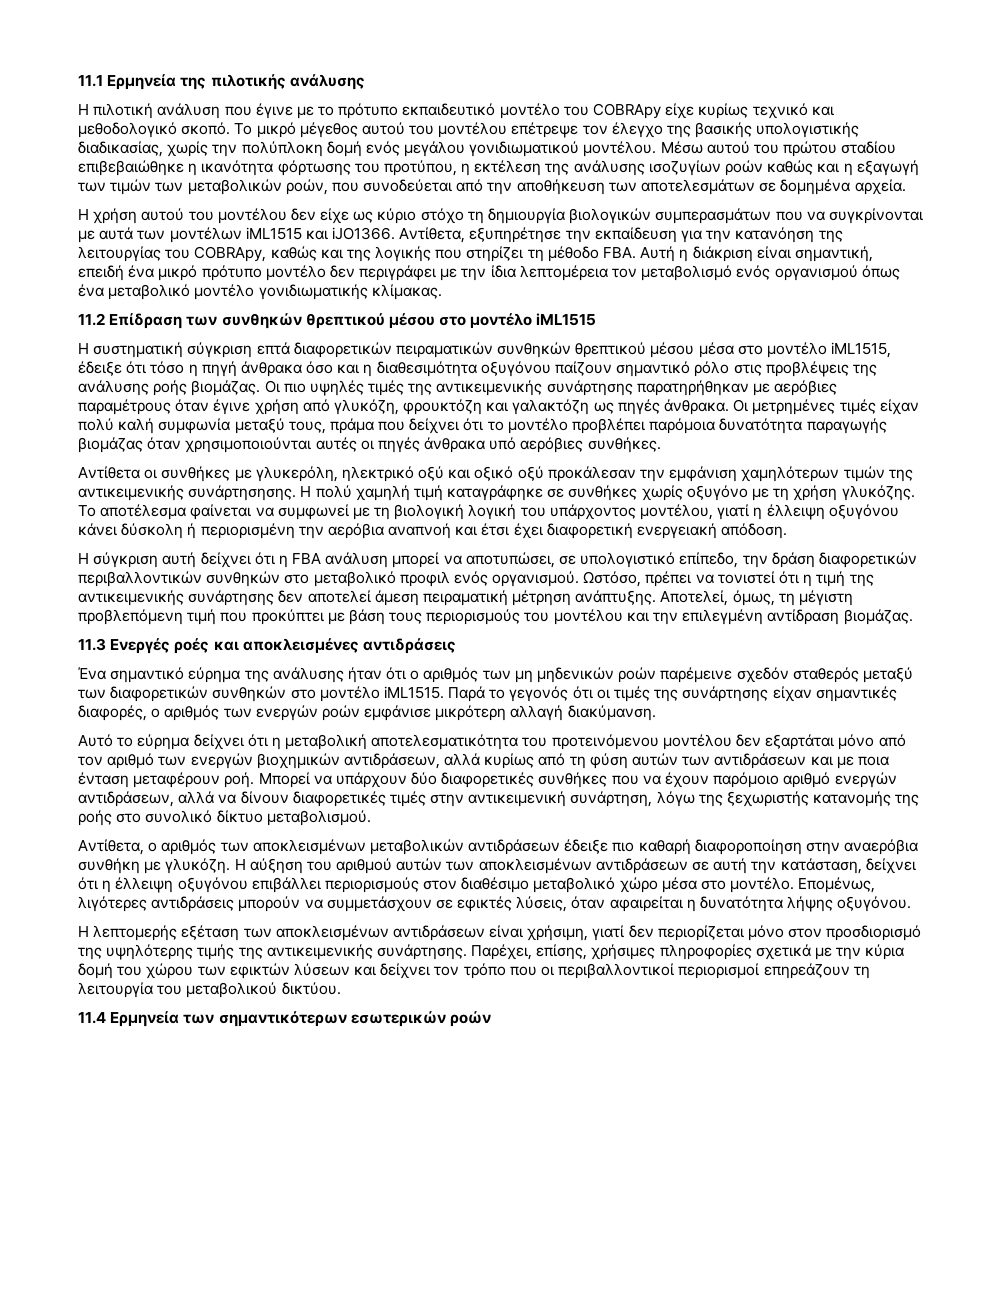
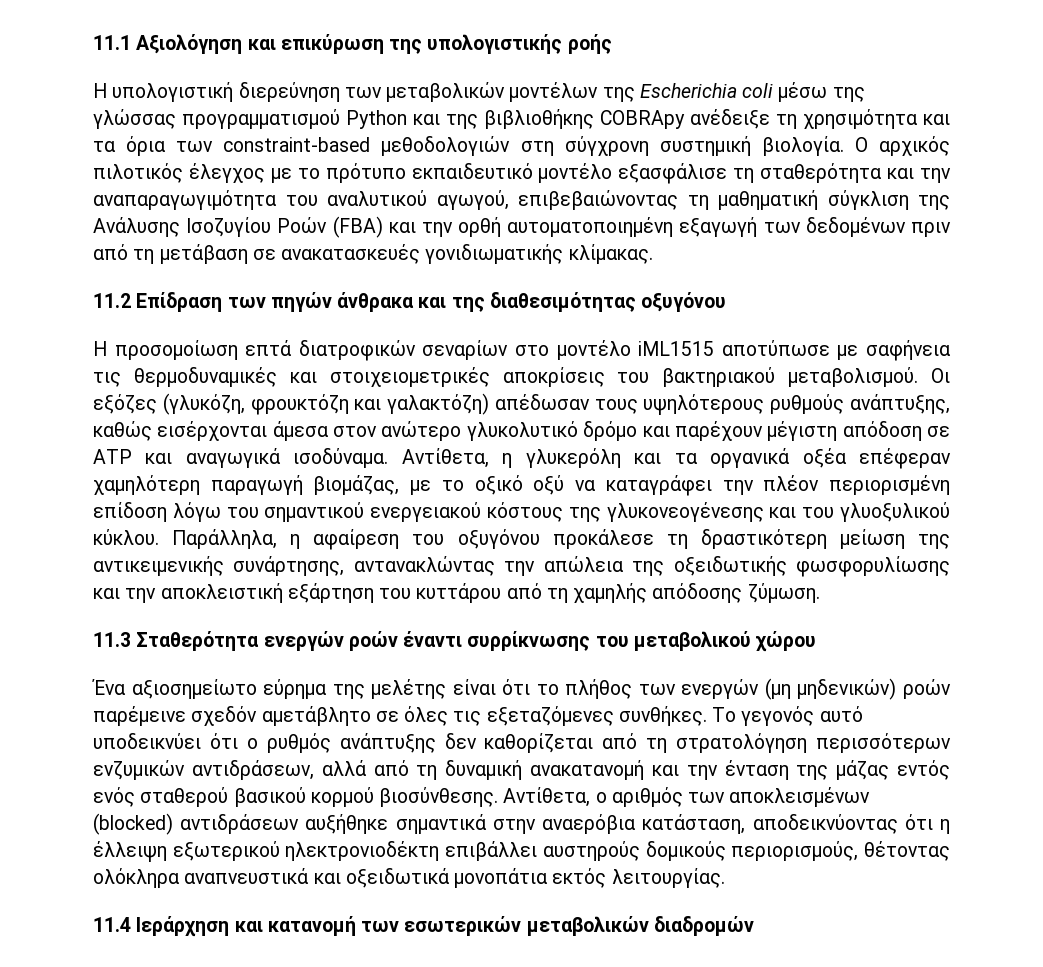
[107,74,365,90] [78,103,293,119] Ερμηνεία της πιλοτικής ανάλυσης // Η πιλοτική ανάλυση που έγινε -> [136,34,612,54] [93,82,865,102] [93,109,950,129] [93,136,951,156] [93,163,265,183] Αξιολόγηση και επικύρωση της υπολογιστικής ροής // Η υπολογιστική διερεύνηση των μεταβολικών μοντέλων της Escherichia coli μέσω της γλώσσας προγραμματισμού Python και της βιβλιοθήκης COBRApy ανέδειξε τη χρησιμότητα και τα όρια των constraint-based μεθοδολογιών στη σύγχρονη συστημική βιολογία. Ο αρχικός πιλοτικός έλεγχος
[563,103,834,119] [78,122,860,138] [78,141,897,157] [78,160,919,176] [78,179,906,195] [78,208,923,224] [78,227,843,243] [78,246,873,262] [78,265,900,281] [78,284,255,300] του COBRApy είχε κυρίως τεχνικό και μεθοδολογικό σκοπό. Το μικρό μέγεθος αυτού του μοντέλου επέτρεψε τον έλεγχο της βασικής υπολογιστικής διαδικασίας, χωρίς την πολύπλοκη δομή ενός μεγάλου γονιδιωματικού μοντέλου. Μέσω αυτού του πρώτου σταδίου επιβεβαιώθηκε η ικανότητα φόρτωσης του προτύπου, η εκτέλεση της ανάλυσης ισοζυγίων ροών καθώς και η εξαγωγή των τιμών των μεταβολικών ροών, που συνοδεύεται από την αποθήκευση των αποτελεσμάτων σε δομημένα αρχεία. // Η χρήση αυτού του μοντέλου δεν είχε ως κύριο στόχο τη δημιουργία βιολογικών συμπερασμάτων που να συγκρίνονται με αυτά των μοντέλων iML1515 και iJO1366. Αντίθετα, εξυπηρέτησε την εκπαίδευση για την κατανόηση της λειτουργίας του COBRApy, καθώς και της λογικής που στηρίζει τη μέθοδο FBA. Αυτή η διάκριση είναι σημαντική, επειδή ένα μικρό πρότυπο μοντέλο δεν περιγράφει με την ίδια λεπτομέρεια τον μεταβολισμό ενός οργανισμού όπως ένα μεταβολικό μοντέλο -> [618,163,951,184] [93,190,950,210] [93,216,951,238] [93,244,421,264] εξασφάλισε τη σταθερότητα και την αναπαραγωγιμότητα του αναλυτικού αγωγού, επιβεβαιώνοντας τη μαθηματική σύγκλιση της Ανάλυσης Ισοζυγίου Ροών (FBA) και την ορθή αυτοματοποιημένη εξαγωγή των δεδομένων πριν από τη μετάβαση σε ανακατασκευές
[221,313,597,329] [78,342,892,358] [78,361,877,377] [78,380,838,396] [78,399,919,415] [78,418,887,434] [78,437,661,453] [78,466,913,482] [78,485,915,501] [78,504,899,520] [78,523,788,539] [78,552,917,568] [78,571,874,587] [78,590,854,606] [78,609,913,625] [78,638,456,654] [78,667,913,683] [78,686,897,702] [78,705,656,721] [78,734,906,750] [78,753,889,769] [78,772,897,788] [78,791,920,807] [78,810,371,826] συνθηκών θρεπτικού μέσου στο μοντέλο iML1515 // Η συστηματική σύγκριση επτά διαφορετικών πειραματικών συνθηκών θρεπτικού μέσου μέσα στο μοντέλο iML1515, έδειξε ότι τόσο η πηγή άνθρακα όσο και η διαθεσιμότητα οξυγόνου παίζουν σημαντικό ρόλο στις προβλέψεις της ανάλυσης ροής βιομάζας. Οι πιο υψηλές τιμές της αντικειμενικής συνάρτησης παρατηρήθηκαν με αερόβιες παραμέτρους όταν έγινε χρήση από γλυκόζη, φρουκτόζη και γαλακτόζη ως πηγές άνθρακα. Οι μετρημένες τιμές είχαν πολύ καλή συμφωνία μεταξύ τους, πράμα που δείχνει ότι το μοντέλο προβλέπει παρόμοια δυνατότητα παραγωγής βιομάζας όταν χρησιμοποιούνται αυτές οι πηγές άνθρακα υπό αερόβιες συνθήκες. // Αντίθετα οι συνθήκες με γλυκερόλη, ηλεκτρικό οξύ και οξικό οξύ προκάλεσαν την εμφάνιση χαμηλότερων τιμών της αντικειμενικής συνάρτησησης. Η πολύ χαμηλή τιμή καταγράφηκε σε συνθήκες χωρίς οξυγόνο με τη χρήση γλυκόζης. Το αποτέλεσμα φαίνεται να συμφωνεί με τη βιολογική λογική του υπάρχοντος μοντέλου, γιατί η έλλειψη οξυγόνου κάνει δύσκολη ή περιορισμένη την αερόβια αναπνοή και έτσι έχει διαφορετική ενεργειακή απόδοση. // Η σύγκριση αυτή δείχνει ότι η FBA ανάλυση μπορεί να αποτυπώσει, σε υπολογιστικό επίπεδο, την δράση διαφορετικών περιβαλλοντικών συνθηκών στο μεταβολικό προφιλ ενός οργανισμού. Ωστόσο, πρέπει να τονιστεί ότι η τιμή της αντικειμενικής συνάρτησης δεν αποτελεί άμεση πειραματική μέτρηση ανάπτυξης. Αποτελεί, όμως, τη μέγιστη προβλεπόμενη τιμή που προκύπτει με βάση τους περιορισμούς του μοντέλου και την επιλεγμένη αντίδραση βιομάζας. // 11.3 Ενεργές ροές και αποκλεισμένες αντιδράσεις // Ένα σημαντικό εύρημα της ανάλυσης ήταν ότι ο αριθμός των μη μηδενικών ροών παρέμεινε σχεδόν σταθερός μεταξύ των διαφορετικών συνθηκών στο μοντέλο iML1515. Παρά το γεγονός ότι οι τιμές της συνάρτησης είχαν σημαντικές διαφορές, ο αριθμός των ενεργών ροών εμφάνισε μικρότερη αλλαγή διακύμανση. // Αυτό το εύρημα δείχνει ότι η μεταβολική αποτελεσματικότητα του προτεινόμενου μοντέλου δεν εξαρτάται μόνο από τον αριθμό των ενεργών βιοχημικών αντιδράσεων, αλλά κυρίως από τη φύση αυτών των αντιδράσεων και με ποια ένταση μεταφέρουν ροή. Μπορεί να υπάρχουν δύο διαφορετικές συνθήκες που να έχουν παρόμοιο αριθμό ενεργών αντιδράσεων, αλλά να δίνουν διαφορετικές τιμές στην αντικειμενική συνάρτηση, λόγω της ξεχωριστής κατανομής της ροής στο συνολικό δίκτυο μεταβολισμού. // -> [270,292,727,312] [93,340,952,361] [93,367,950,387] [93,393,951,415] [93,421,951,441] [93,448,952,469] [93,475,951,496] [93,502,950,522] [93,529,951,550] [93,556,951,577] [93,583,820,603] [93,631,817,652] [92,678,952,700] [93,706,863,726] [93,733,951,753] [93,760,951,780] [93,787,499,807] πηγών άνθρακα και της διαθεσιμότητας οξυγόνου // Η προσομοίωση επτά διατροφικών σεναρίων στο μοντέλο iML1515 αποτύπωσε με σαφήνεια τις θερμοδυναμικές και στοιχειομετρικές αποκρίσεις του βακτηριακού μεταβολισμού. Οι εξόζες (γλυκόζη, φρουκτόζη και γαλακτόζη) απέδωσαν τους υψηλότερους ρυθμούς ανάπτυξης, καθώς εισέρχονται άμεσα στον ανώτερο γλυκολυτικό δρόμο και παρέχουν μέγιστη απόδοση σε ATP και αναγωγικά ισοδύναμα. Αντίθετα, η γλυκερόλη και τα οργανικά οξέα επέφεραν χαμηλότερη παραγωγή βιομάζας, με το οξικό οξύ να καταγράφει την πλέον περιορισμένη επίδοση λόγω του σημαντικού ενεργειακού κόστους της γλυκονεογένεσης και του γλυοξυλικού κύκλου. Παράλληλα, η αφαίρεση του οξυγόνου προκάλεσε τη δραστικότερη μείωση της αντικειμενικής συνάρτησης, αντανακλώντας την απώλεια της οξειδωτικής φωσφορυλίωσης και την αποκλειστική εξάρτηση του κυττάρου από τη χαμηλής απόδοσης ζύμωση. // 11.3 Σταθερότητα ενεργών ροών έναντι συρρίκνωσης του μεταβολικού χώρου // Ένα αξιοσημείωτο εύρημα της μελέτης είναι ότι το πλήθος των ενεργών (μη μηδενικών) ροών παρέμεινε σχεδόν αμετάβλητο σε όλες τις εξεταζόμενες συνθήκες. Το γεγονός αυτό υποδεικνύει ότι ο ρυθμός ανάπτυξης δεν καθορίζεται από τη στρατολόγηση περισσότερων ενζυμικών αντιδράσεων, αλλά από τη δυναμική ανακατανομή και την ένταση της μάζας εντός ενός σταθερού βασικού κορμού βιοσύνθεσης.
[369,839,919,855] [78,858,916,874] [78,877,876,893] [78,896,912,912] [78,925,922,941] [78,944,905,960] [78,963,870,979] [78,982,341,998] [78,1011,491,1027] μεταβολικών αντιδράσεων έδειξε πιο καθαρή διαφοροποίηση στην αναερόβια συνθήκη με γλυκόζη. Η αύξηση του αριθμού αυτών των αποκλεισμένων αντιδράσεων σε αυτή την κατάσταση, δείχνει ότι η έλλειψη οξυγόνου επιβάλλει περιορισμούς στον διαθέσιμο μεταβολικό χώρο μέσα στο μοντέλο. Επομένως, λιγότερες αντιδράσεις μπορούν να συμμετάσχουν σε εφικτές λύσεις, όταν αφαιρείται η δυνατότητα λήψης οξυγόνου. // Η λεπτομερής εξέταση των αποκλεισμένων αντιδράσεων είναι χρήσιμη, γιατί δεν περιορίζεται μόνο στον προσδιορισμό της υψηλότερης τιμής της αντικειμενικής συνάρτησης. Παρέχει, επίσης, χρήσιμες πληροφορίες σχετικά με την κύρια δομή του χώρου των εφικτών λύσεων και δείχνει τον τρόπο που οι περιβαλλοντικοί περιορισμοί επηρεάζουν τη λειτουργία του μεταβολικού δικτύου. // 11.4 Ερμηνεία των σημαντικότερων εσωτερικών ροών -> [93,813,950,835] [93,841,950,862] [93,868,725,888] [93,916,754,937] (blocked) αντιδράσεων αυξήθηκε σημαντικά στην αναερόβια κατάσταση, αποδεικνύοντας ότι η έλλειψη εξωτερικού ηλεκτρονιοδέκτη επιβάλλει αυστηρούς δομικούς περιορισμούς, θέτοντας ολόκληρα αναπνευστικά και οξειδωτικά μονοπάτια εκτός λειτουργίας. // 11.4 Ιεράρχηση και κατανομή των εσωτερικών μεταβολικών διαδρομών

